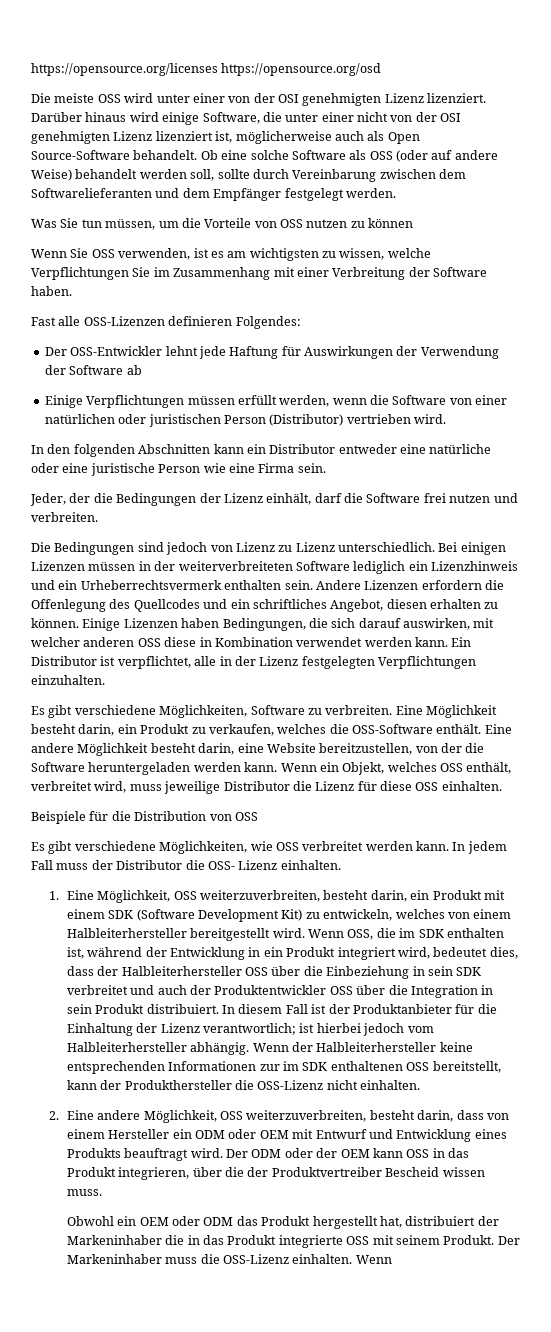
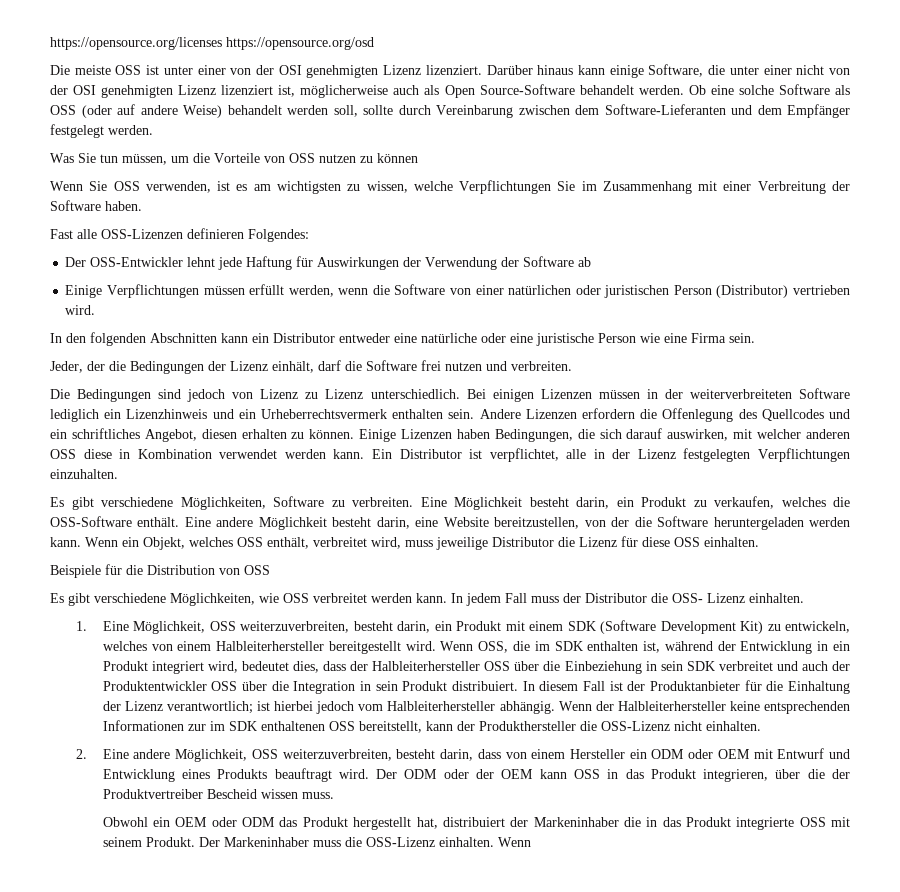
[124,93,154,103] wird -> [146,65,160,75] ist
[129,112,159,122] wird -> [578,65,605,75] kann
[133,150,198,160] behandelt. -> [579,85,684,95] behandelt werden.
[31,188,152,198] Softwarelieferanten -> [604,104,726,115] Software-Lieferanten

